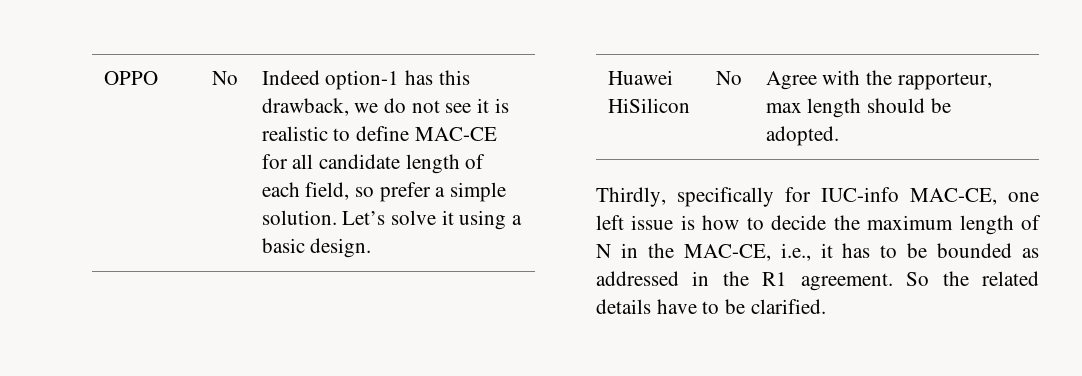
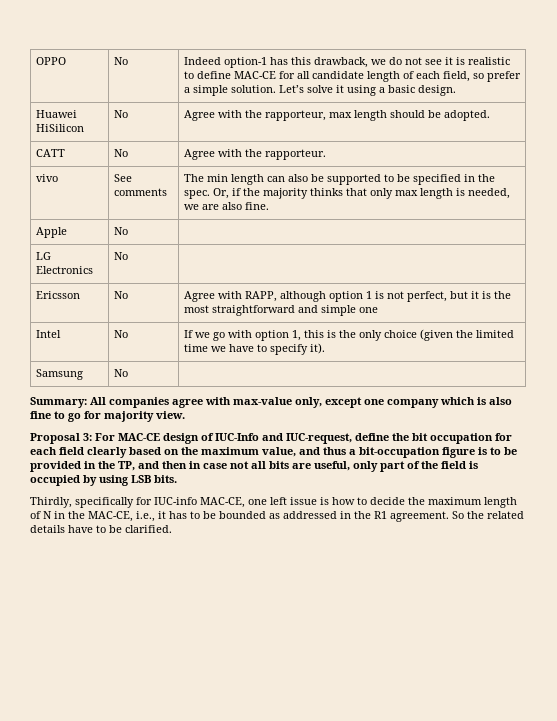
(839, 136) none -> [35,149,65,157] [113,149,128,157] [183,149,326,160] [35,174,58,182] [113,174,132,182] [113,188,167,196] [183,174,495,185] [183,188,510,199] [183,202,269,210] [35,227,67,238] [113,227,128,235] [35,252,51,260] [35,266,93,274] [113,252,128,260] [35,291,80,299] [113,291,128,299] [183,291,511,302] [183,305,378,316] [35,330,61,338] [113,330,128,338] [183,329,514,341] [183,343,325,355] [35,369,83,380] [113,369,128,377] [30,397,512,408] [30,411,185,422] [30,433,512,444] [30,447,517,458] [30,461,478,472] [30,475,177,486] // CATT | No | Agree with the rapporteur. // vivo | See comments | The min length can also be supported to be specified in the spec. Or, if the majority thinks that only max length is needed, we are also fine. // Apple | No | // LG Electronics | No | // Ericsson | No | Agree with RAPP, although option 1 is not perfect, but it is the most straightforward and simple one // Intel | No | If we go with option 1, this is the only choice (given the limited time we have to specify it). // Samsung | No | // Summary: All companies agree with max-value only, except one company which is also fine to go for majority view. // Proposal 3: For MAC-CE design of IUC-Info and IUC-request, define the bit occupation for each field clearly based on the maximum value, and thus a bit-occupation figure is to be provided in the TP, and then in case not all bits are useful, only part of the field is occupied by using LSB bits.

